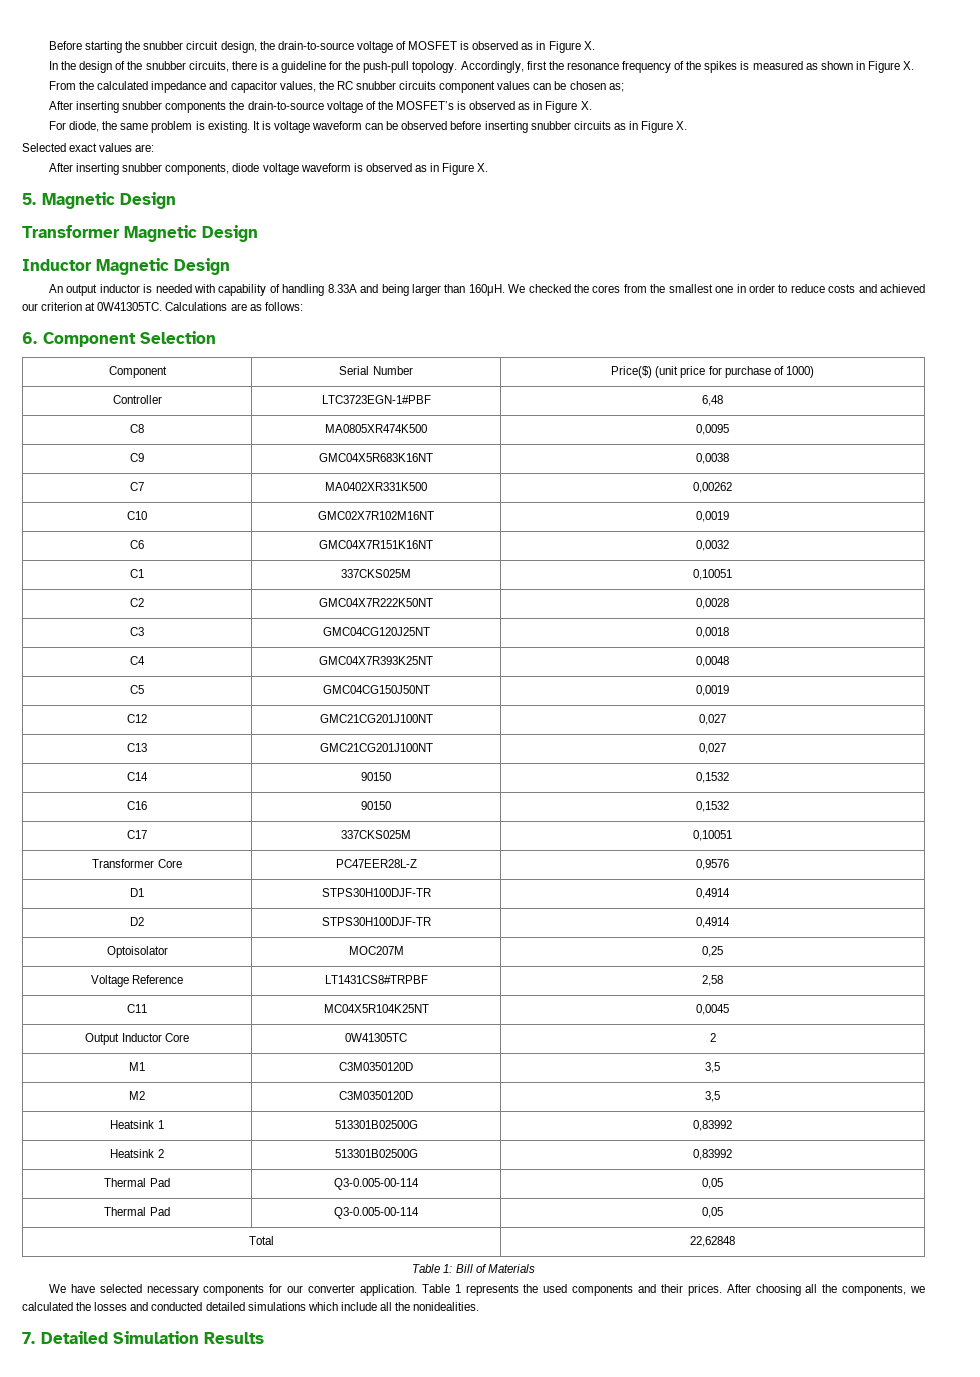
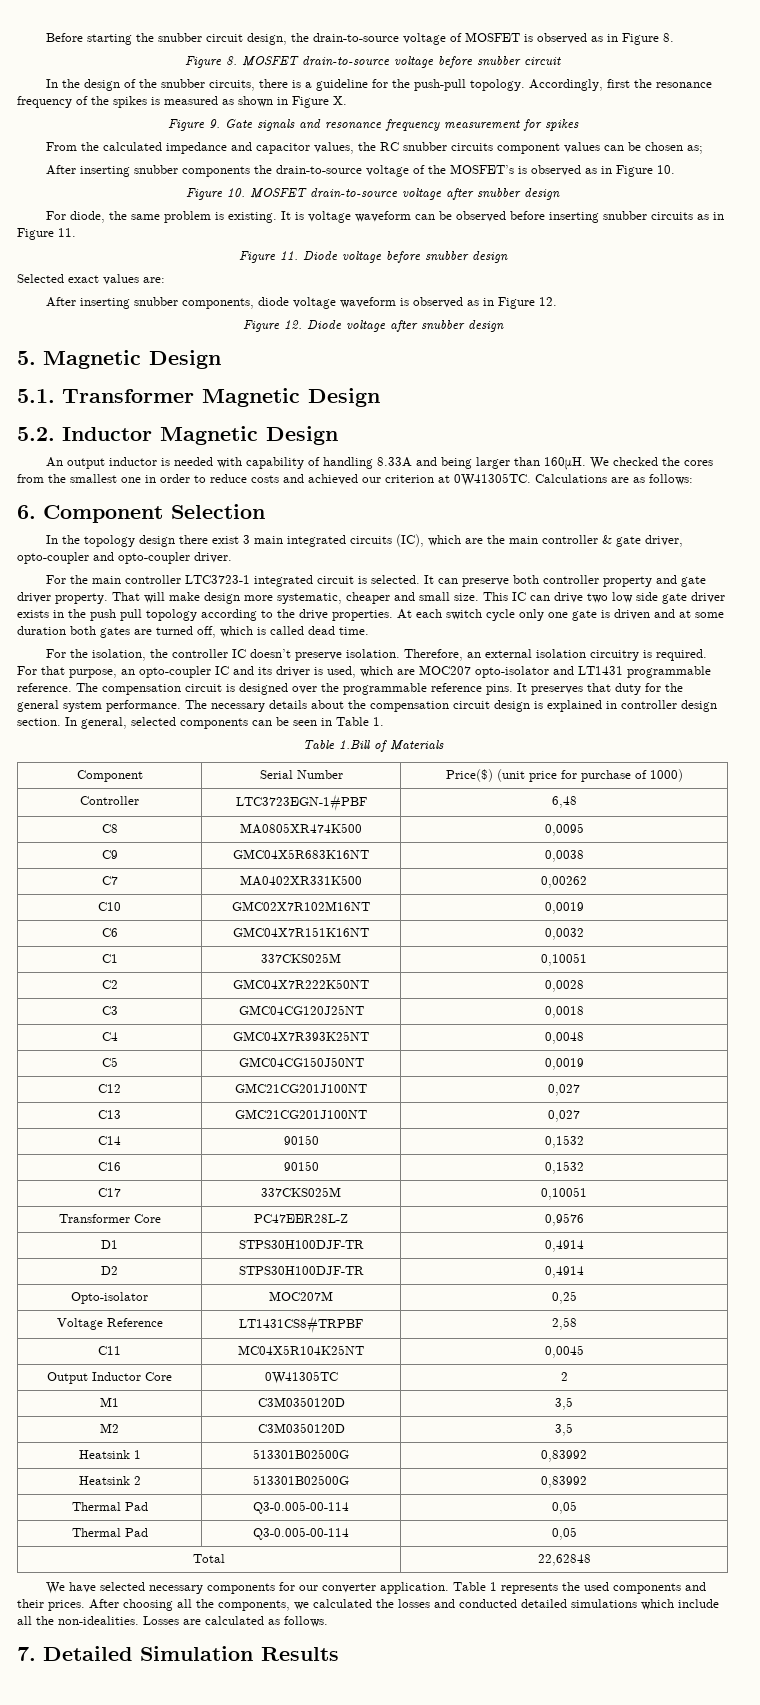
[583,41,595,50] X. -> [662,33,674,42] [185,56,561,68] 8. // Figure 8. MOSFET drain-to-source voltage before snubber circuit
(915, 65) none -> [167,119,579,131] // Figure 9. Gate signals and resonance frequency measurement for spikes
[580,101,592,110] X. -> [656,165,675,174] [186,188,560,200] 10. // Figure 10. MOSFET drain-to-source voltage after snubber design
[676,121,688,130] X. -> [58,228,76,237] [238,251,508,263] 11. // Figure 11. Diode voltage before snubber design
[477,163,489,172] X. -> [538,297,557,306] [242,320,504,332] 12. // Figure 12. Diode voltage after snubber design
(176, 200) none -> [17,389,55,403] 5.1.
(258, 233) none -> [17,427,55,441] 5.2.
(216, 337) none -> [45,534,683,547] [17,552,232,564] [45,575,706,587] [17,592,725,604] [17,609,724,621] [17,626,369,638] [45,649,707,661] [17,665,711,678] [17,683,683,695] [17,700,717,712] [17,717,384,729] [302,740,444,752] // In the topology design there exist 3 main integrated circuits (IC), which are the main controller & gate driver, opto-coupler and opto-coupler driver. // For the main controller LTC3723-1 integrated circuit is selected. It can preserve both controller property and gate driver property. That will make design more systematic, cheaper and small size. This IC can drive two low side gate driver exists in the push pull topology according to the drive properties. At each switch cycle only one gate is driven and at some duration both gates are turned off, which is called dead time. // For the isolation, the controller IC doesn’t preserve isolation. Therefore, an external isolation circuitry is required. For that purpose, an opto-coupler IC and its driver is used, which are MOC207 opto-isolator and LT1431 programmable reference. The compensation circuit is designed over the programmable reference pins. It preserves that duty for the general system performance. The necessary details about the compensation circuit design is explained in controller design section. In general, selected components can be seen in Table 1. // Table 1.Bill of Materials
[106,946,168,958] Optoisolator -> [71,1292,148,1304] Opto-isolator
[412,1264,535,1273] // Table 1: Bill of Materials -> (591, 1560) none
[413,1302,480,1311] nonidealities. -> [58,1616,328,1627] non-idealities. Losses are calculated as follows.

